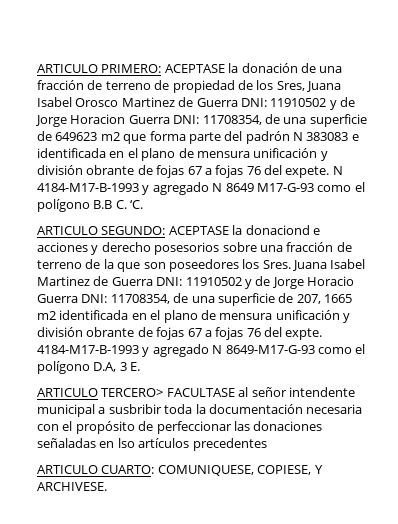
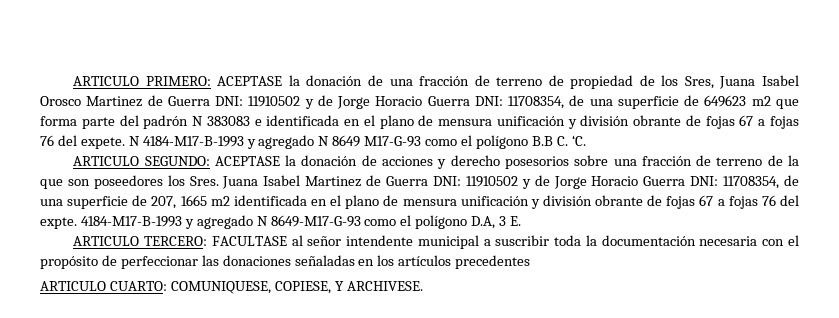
[70,114,126,124] Horacion -> [375,96,423,106] Horacio
[245,225,320,235] donaciond e -> [301,155,377,166] donación de
[101,388,164,397] TERCERO> -> [144,236,208,246] TERCERO:
[108,404,162,414] susbribir -> [495,235,550,246] suscribir
[117,438,135,448] lso -> [377,255,395,266] los

